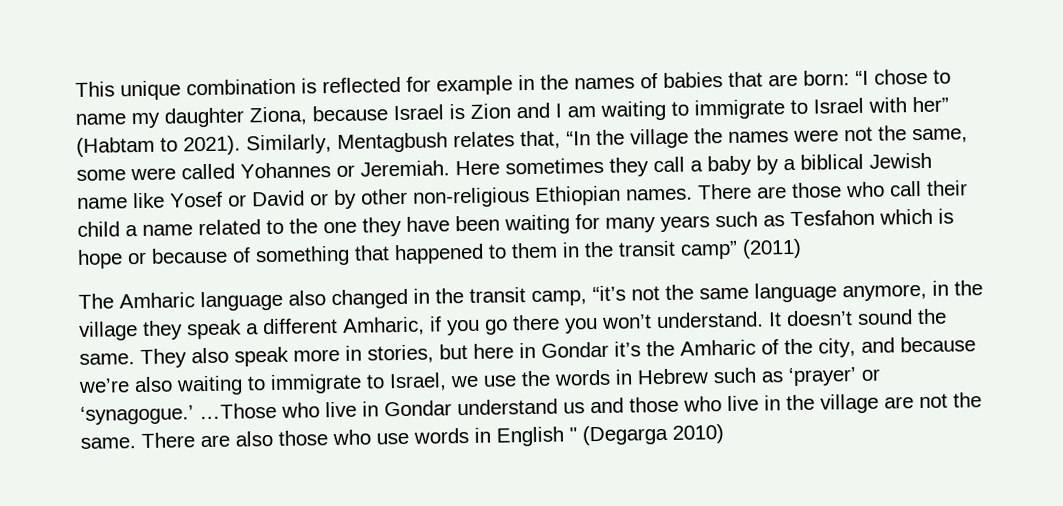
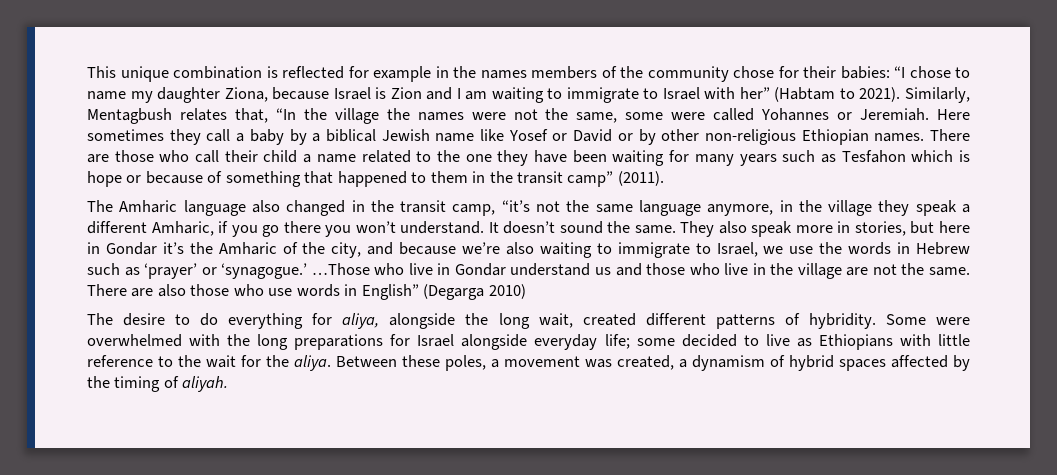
[640,70,850,89] of babies that are born: -> [531,66,890,82] members of the community chose for their babies:
[742,238,802,259] (2011) -> [617,171,664,186] (2011).
[496,426,577,447] English " -> [361,284,419,300] English”
(724, 434) none -> [87,313,970,329] [87,334,970,350] [87,355,970,371] [87,376,229,392] // The desire to do everything for aliya, alongside the long wait, created different patterns of hybridity. Some were overwhelmed with the long preparations for Israel alongside everyday life; some decided to live as Ethiopians with little reference to the wait for the aliya. Between these poles, a movement was created, a dynamism of hybrid spaces affected by the timing of aliyah.

